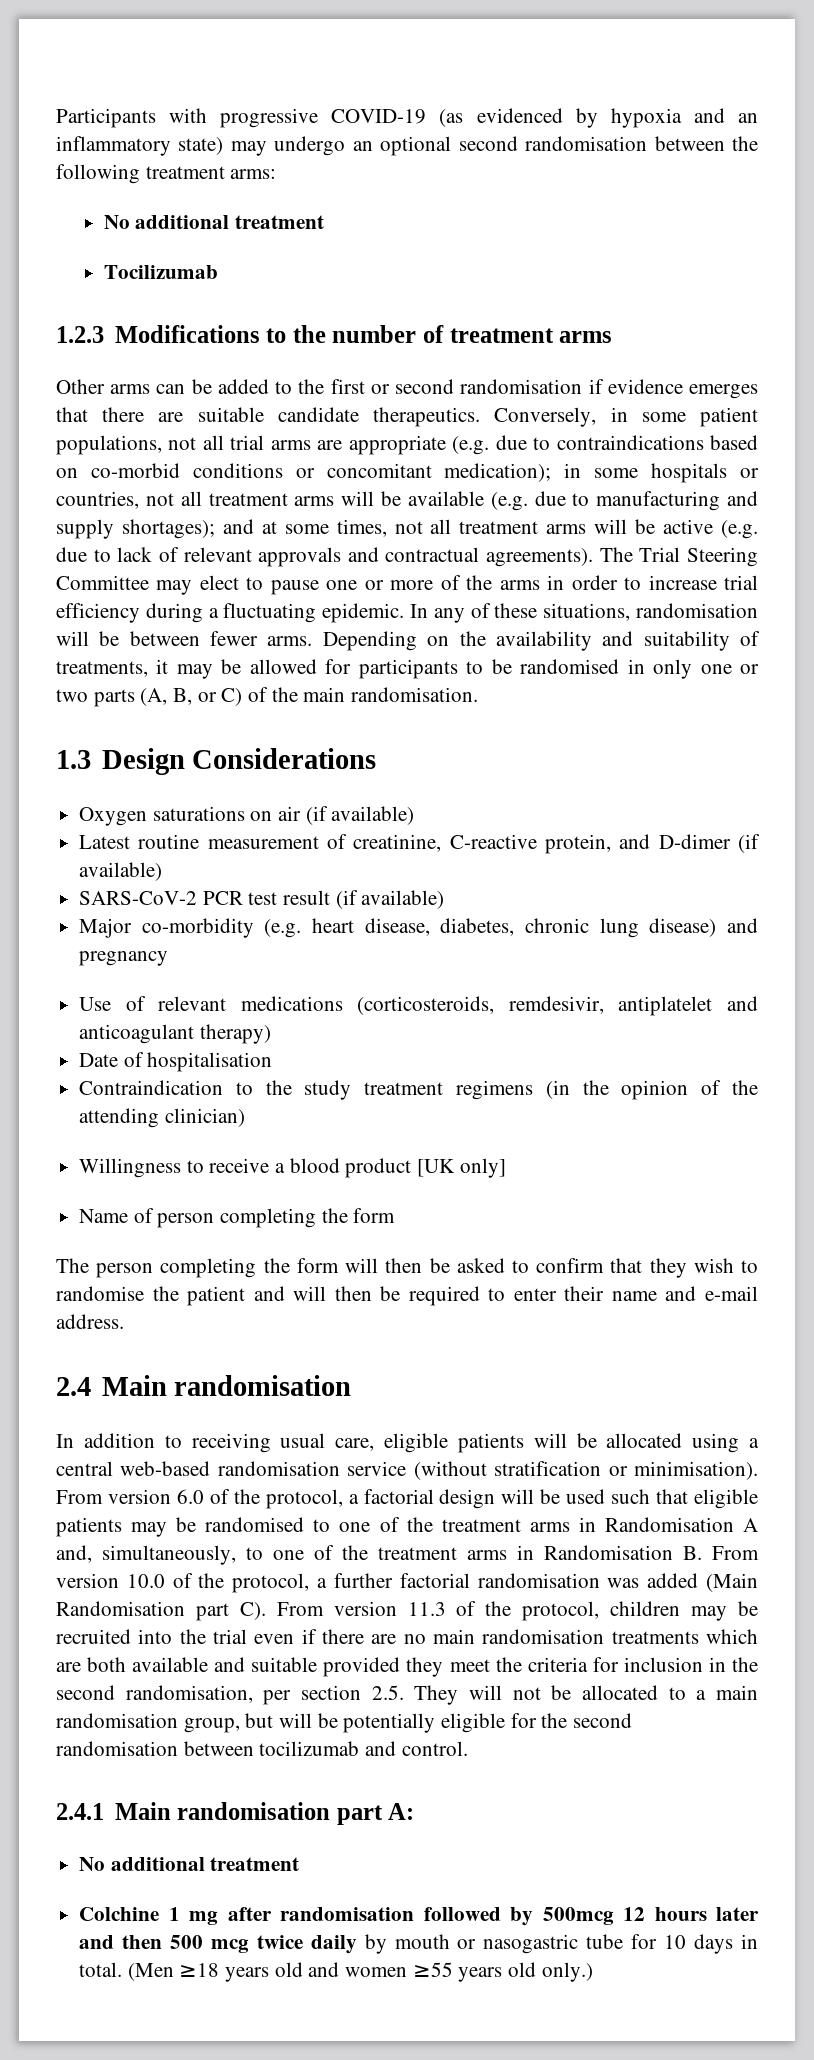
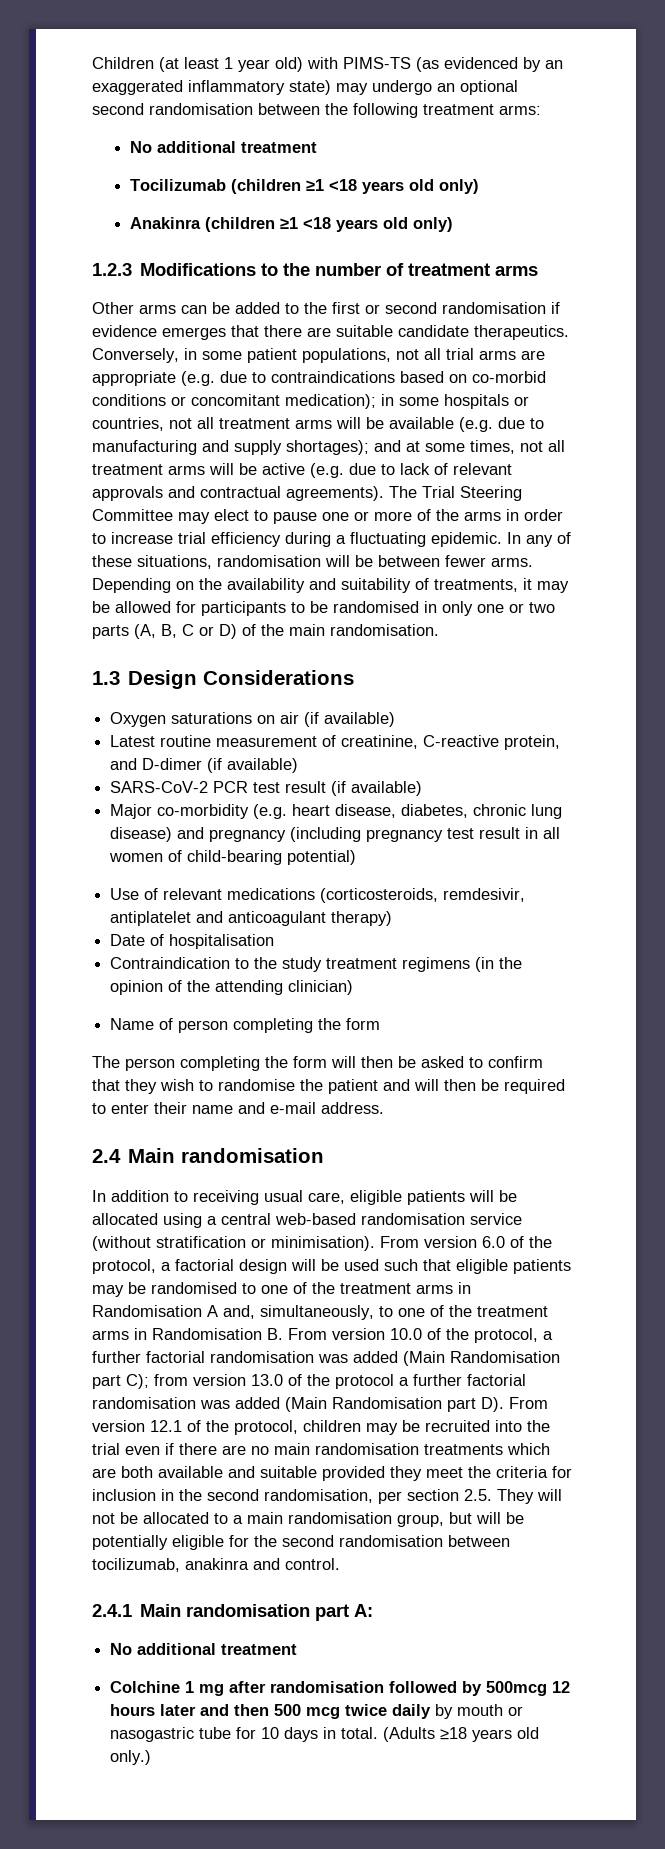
[56,108,758,128] Participants with progressive COVID-19 (as evidenced by hypoxia and an -> [92,57,563,72] [92,80,183,95] Children (at least 1 year old) with PIMS-TS (as evidenced by an exaggerated
(218, 272) none -> [230,179,479,194] [129,217,453,232] (children ≥1 <18 years old only) // Anakinra (children ≥1 <18 years old only)
[197,688,243,706] or C) -> [182,624,237,639] C or D)
(169, 958) none -> [290,827,561,842] [109,850,357,865] (including pregnancy test result in all women of child-bearing potential)
[79,1158,506,1178] // Willingness to receive a blood product [UK only] -> (354, 987) none
[239,1601,446,1620] C). From version 11.3 -> [126,1374,526,1389] [92,1397,548,1412] [92,1420,182,1432] C); from version 13.0 of the protocol a further factorial randomisation was added (Main Randomisation part D). From version 12.1
[259,1741,360,1756] tocilizumab -> [92,1558,249,1572] tocilizumab, anakinra
[127,1963,174,1981] (Men -> [383,1727,436,1742] (Adults
[308,1962,537,1982] and women ≥55 years old -> (540, 1733) none

